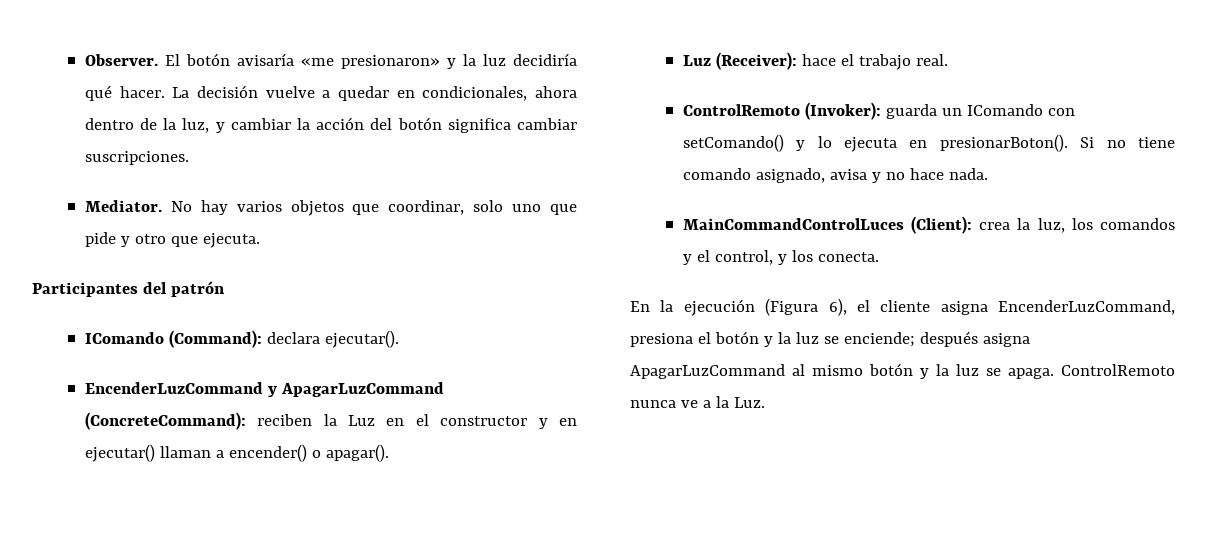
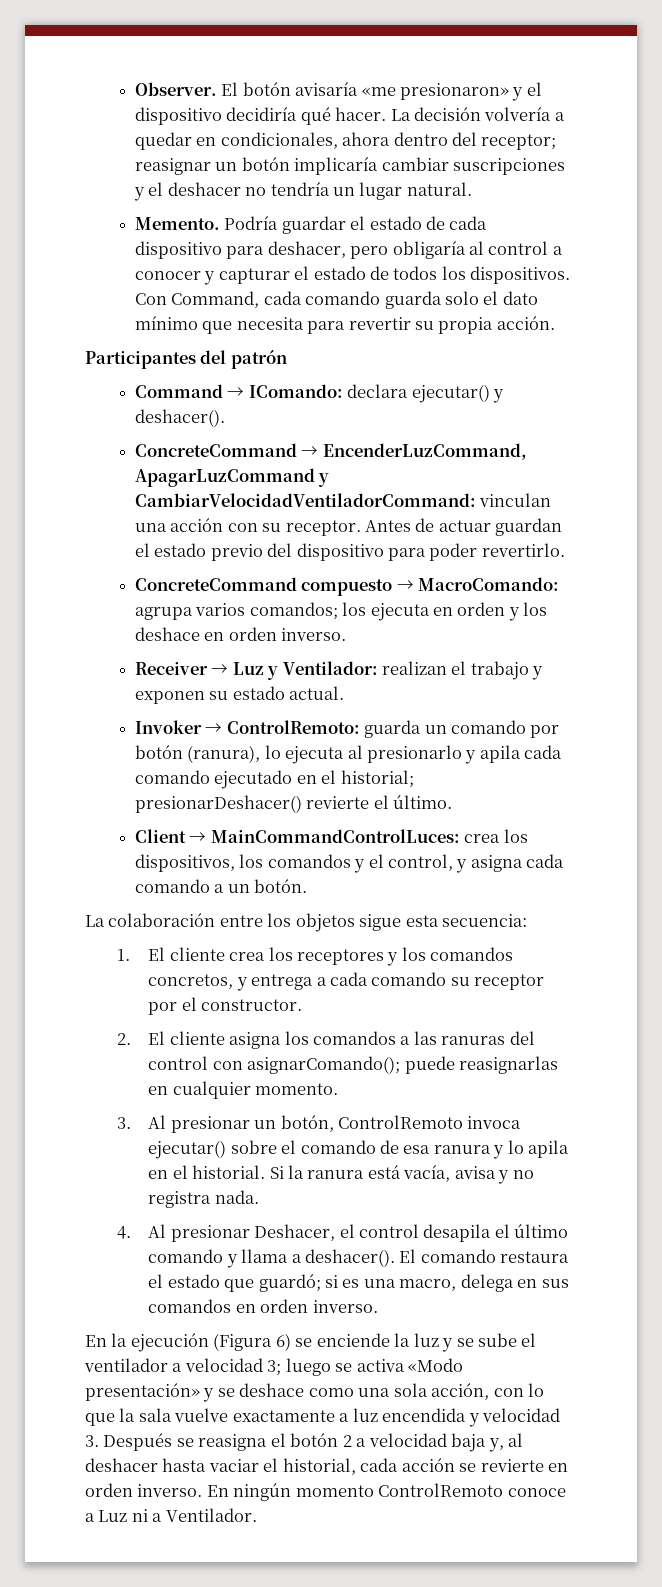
[462,54,506,66] la luz -> [526,82,542,96] [134,107,222,125] el dispositivo
[265,86,315,98] vuelve -> [484,107,552,121] volvería
[140,117,578,133] [84,151,189,165] [84,200,577,216] [84,232,260,248] [32,281,225,297] [84,330,399,348] [84,382,444,397] [84,412,577,430] [84,444,389,462] [682,52,948,70] [682,102,1075,120] [682,134,1175,152] [682,168,988,183] [682,216,1065,234] de la luz, y cambiar la acción del botón significa cambiar suscripciones. // Mediator. No hay varios objetos que coordinar, solo uno que pide y otro que ejecuta. // Participantes del patrón // IComando (Command): declara ejecutar(). // EncenderLuzCommand y ApagarLuzCommand (ConcreteCommand): reciben la Luz en el constructor y en ejecutar() llaman a encender() o apagar(). // Luz (Receiver): hace el trabajo real. // ControlRemoto (Invoker): guarda un IComando con setComando() y lo ejecuta en presionarBoton(). Si no tiene comando asignado, avisa y no hace nada. // MainCommandControlLuces (Client): crea la luz, -> [452,132,557,150] [134,157,566,175] [133,182,472,201] [134,216,488,234] [134,241,563,259] [134,266,571,285] [134,291,538,309] [134,316,555,334] [85,350,287,369] [134,384,505,403] [134,409,225,427] [134,443,527,460] [134,468,330,487] [134,493,552,507] [134,518,563,536] [134,543,565,561] [134,577,560,596] [134,602,548,621] [134,627,347,641] [134,661,544,680] [134,686,345,704] [134,720,560,738] [134,745,563,764] [134,770,414,789] [134,795,453,813] [134,829,528,843] [134,854,235,872] del receptor; reasignar un botón implicaría cambiar suscripciones y el deshacer no tendría un lugar natural. // Memento. Podría guardar el estado de cada dispositivo para deshacer, pero obligaría al control a conocer y capturar el estado de todos los dispositivos. Con Command, cada comando guarda solo el dato mínimo que necesita para revertir su propia acción. // Participantes del patrón // Command → IComando: declara ejecutar() y deshacer(). // ConcreteCommand → EncenderLuzCommand, ApagarLuzCommand y CambiarVelocidadVentiladorCommand: vinculan una acción con su receptor. Antes de actuar guardan el estado previo del dispositivo para poder revertirlo. // ConcreteCommand compuesto → MacroComando: agrupa varios comandos; los ejecuta en orden y los deshace en orden inverso. // Receiver → Luz y Ventilador: realizan el trabajo y exponen su estado actual. // Invoker → ControlRemoto: guarda un comando por botón (ranura), lo ejecuta al presionarlo y apila cada comando ejecutado en el historial; presionarDeshacer() revierte el último. // Client → MainCommandControlLuces: crea los dispositivos,
[791,250,879,262] [630,298,1175,316] [630,331,1030,347] [630,363,1175,379] [630,396,765,408] los conecta. // En la ejecución (Figura 6), el cliente asigna EncenderLuzCommand, presiona el botón y la luz se enciende; después asigna ApagarLuzCommand al mismo botón y la luz se apaga. ControlRemoto nunca ve a la Luz. -> [470,854,565,872] [134,879,308,893] [85,913,528,932] [116,947,514,966] [148,972,545,991] [148,997,303,1015] [116,1031,535,1049] [148,1056,559,1074] [148,1081,339,1099] [116,1115,522,1133] [148,1140,570,1159] [148,1165,534,1184] [148,1190,259,1208] [116,1224,569,1242] [148,1249,570,1268] [148,1274,569,1292] [148,1299,378,1313] [85,1333,537,1352] [84,1358,464,1376] [85,1383,545,1402] [85,1408,561,1427] [85,1433,524,1452] [85,1458,569,1475] [85,1483,566,1501] [85,1508,257,1522] asigna cada comando a un botón. // La colaboración entre los objetos sigue esta secuencia: // 1. El cliente crea los receptores y los comandos concretos, y entrega a cada comando su receptor por el constructor. // 2. El cliente asigna los comandos a las ranuras del control con asignarComando(); puede reasignarlas en cualquier momento. // 3. Al presionar un botón, ControlRemoto invoca ejecutar() sobre el comando de esa ranura y lo apila en el historial. Si la ranura está vacía, avisa y no registra nada. // 4. Al presionar Deshacer, el control desapila el último comando y llama a deshacer(). El comando restaura el estado que guardó; si es una macro, delega en sus comandos en orden inverso. // En la ejecución (Figura 6) se enciende la luz y se sube el ventilador a velocidad 3; luego se activa «Modo presentación» y se deshace como una sola acción, con lo que la sala vuelve exactamente a luz encendida y velocidad 3. Después se reasigna el botón 2 a velocidad baja y, al deshacer hasta vaciar el historial, cada acción se revierte en orden inverso. En ningún momento ControlRemoto conoce a Luz ni a Ventilador.

